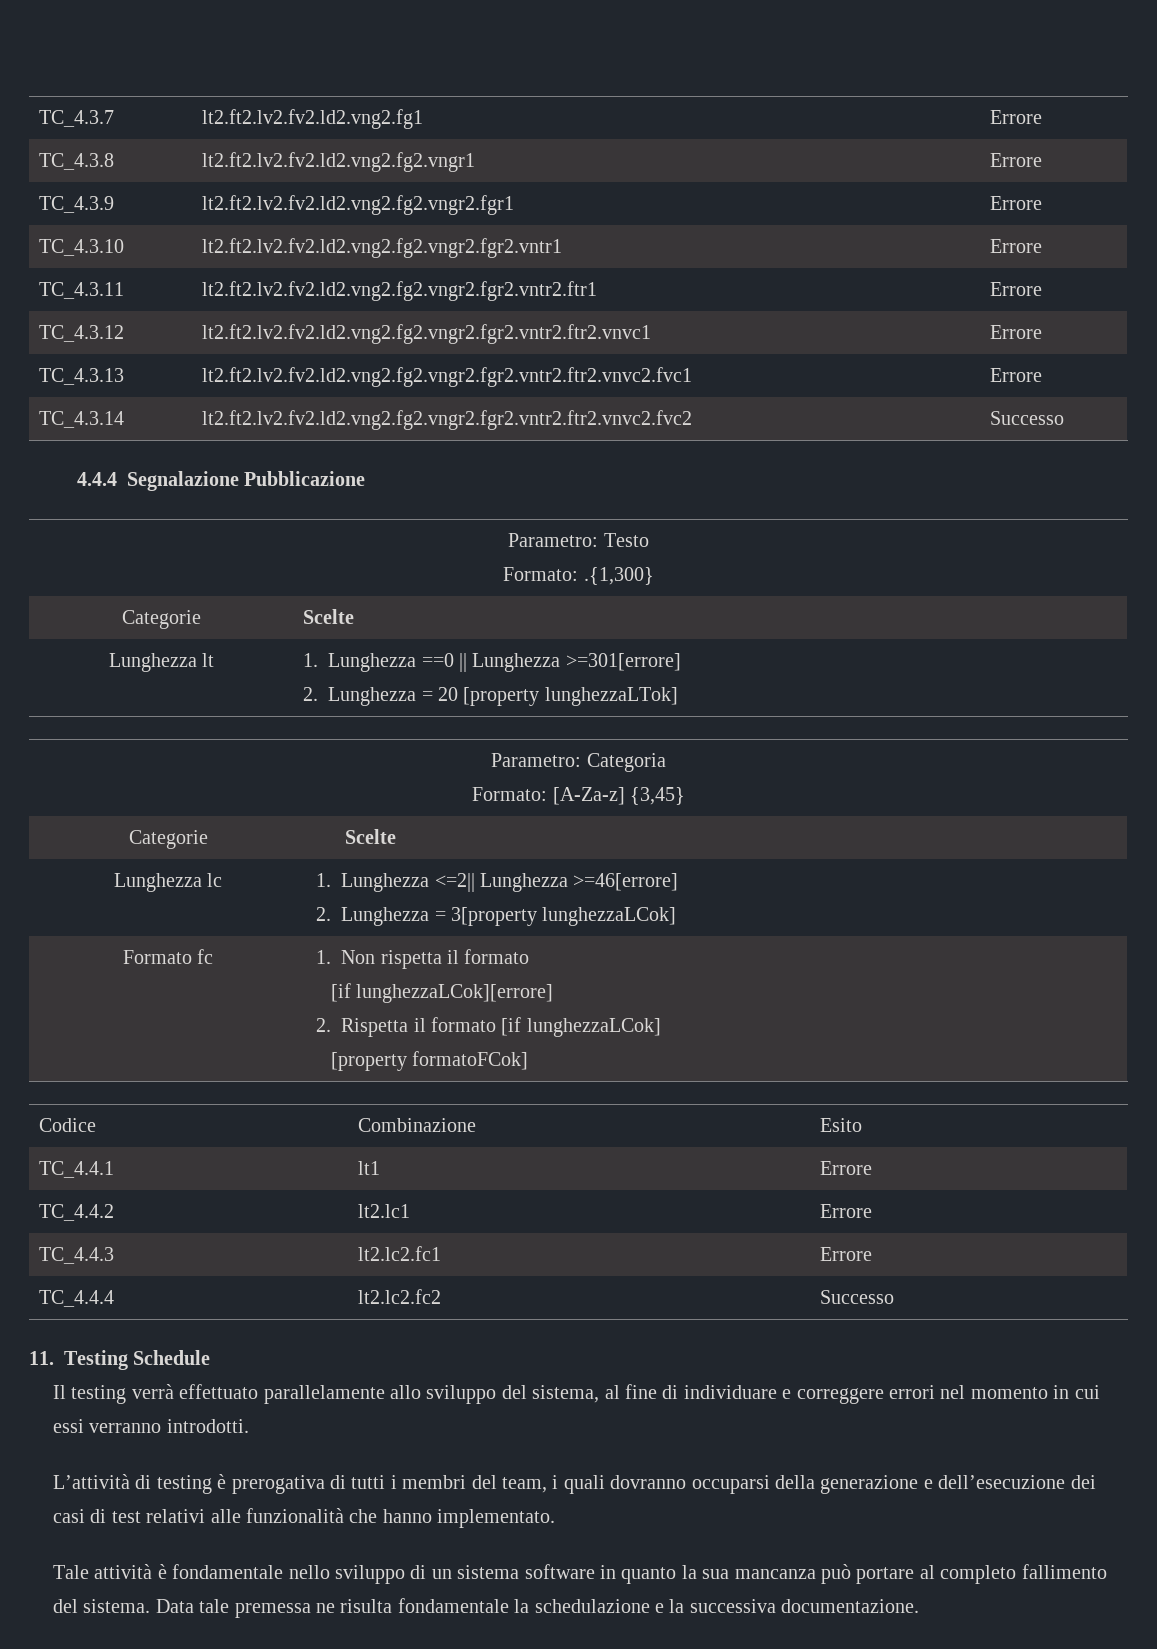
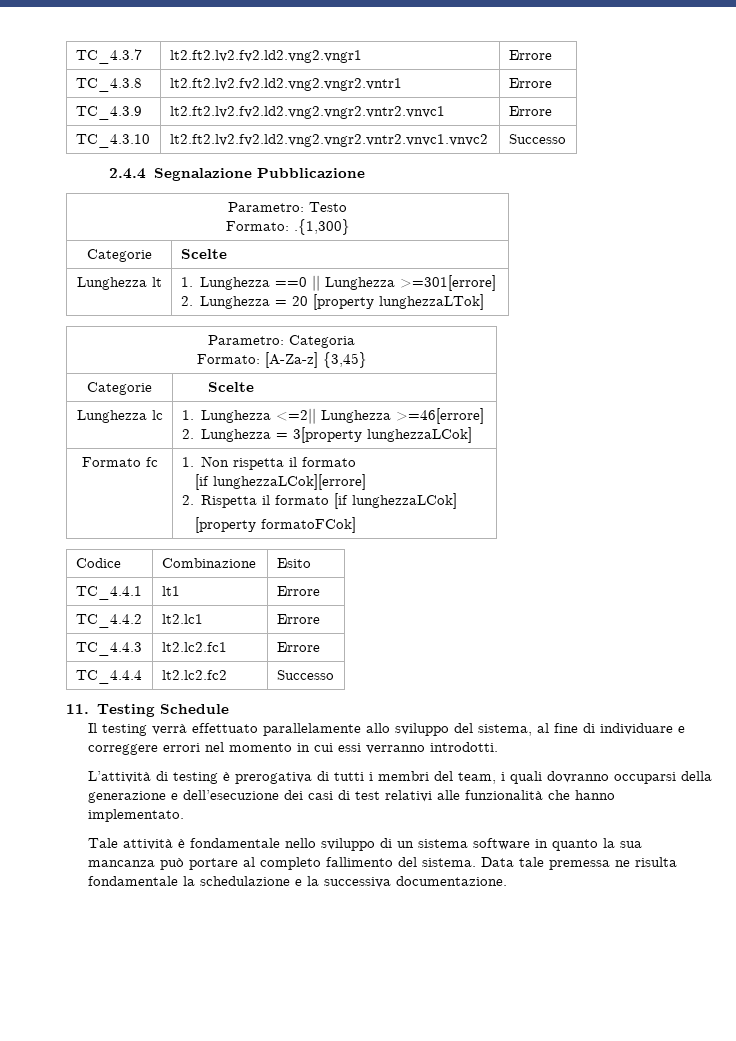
[202,109,424,129] lt2.ft2.lv2.fv2.ld2.vng2.fg1 -> [169,50,362,63] lt2.ft2.lv2.fv2.ld2.vng2.vngr1
[202,152,476,172] lt2.ft2.lv2.fv2.ld2.vng2.fg2.vngr1 -> [169,78,402,91] lt2.ft2.lv2.fv2.ld2.vng2.vngr2.vntr1
[202,195,515,215] lt2.ft2.lv2.fv2.ld2.vng2.fg2.vngr2.fgr1 -> [169,106,445,119] lt2.ft2.lv2.fv2.ld2.vng2.vngr2.vntr2.vnvc1
[202,238,563,258] [990,239,1043,253] [39,282,125,299] [202,281,598,301] [990,282,1043,296] [39,325,125,342] [202,324,652,344] [990,325,1043,339] [39,368,125,385] [202,367,693,387] [990,368,1043,382] [39,411,125,428] [202,410,693,430] [990,411,1065,425] [77,472,118,486] lt2.ft2.lv2.fv2.ld2.vng2.fg2.vngr2.fgr2.vntr1 | Errore // TC_4.3.11 | lt2.ft2.lv2.fv2.ld2.vng2.fg2.vngr2.fgr2.vntr2.ftr1 | Errore // TC_4.3.12 | lt2.ft2.lv2.fv2.ld2.vng2.fg2.vngr2.fgr2.vntr2.ftr2.vnvc1 | Errore // TC_4.3.13 | lt2.ft2.lv2.fv2.ld2.vng2.fg2.vngr2.fgr2.vntr2.ftr2.vnvc2.fvc1 | Errore // TC_4.3.14 | lt2.ft2.lv2.fv2.ld2.vng2.fg2.vngr2.fgr2.vntr2.ftr2.vnvc2.fvc2 | Successo // 4.4.4 -> [169,134,488,147] [508,134,566,144] [109,168,147,179] lt2.ft2.lv2.fv2.ld2.vng2.vngr2.vntr2.vnvc1.vnvc2 | Successo // 2.4.4

